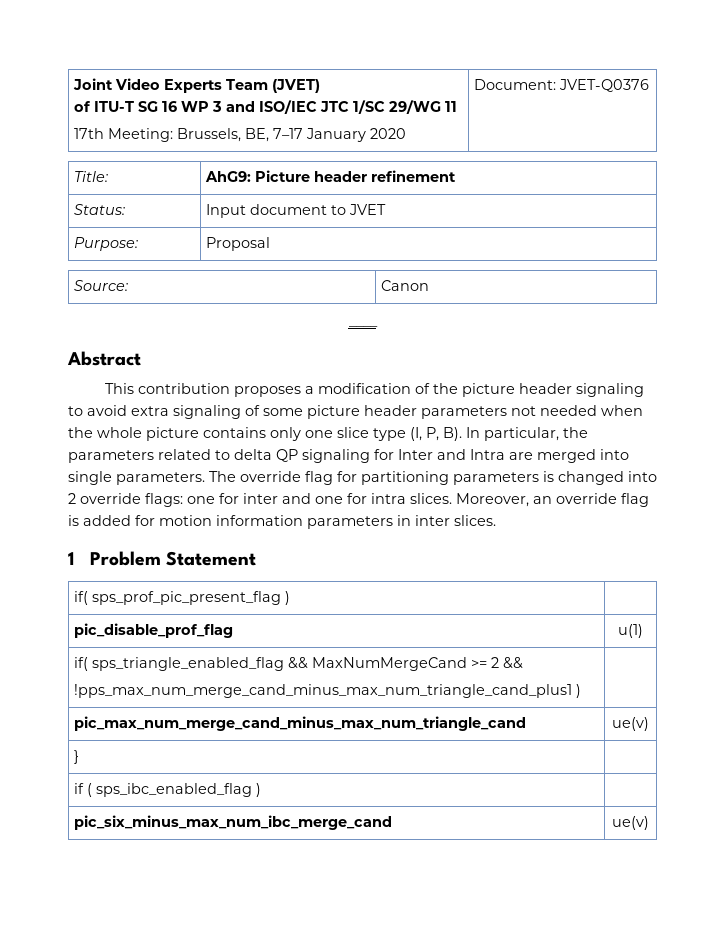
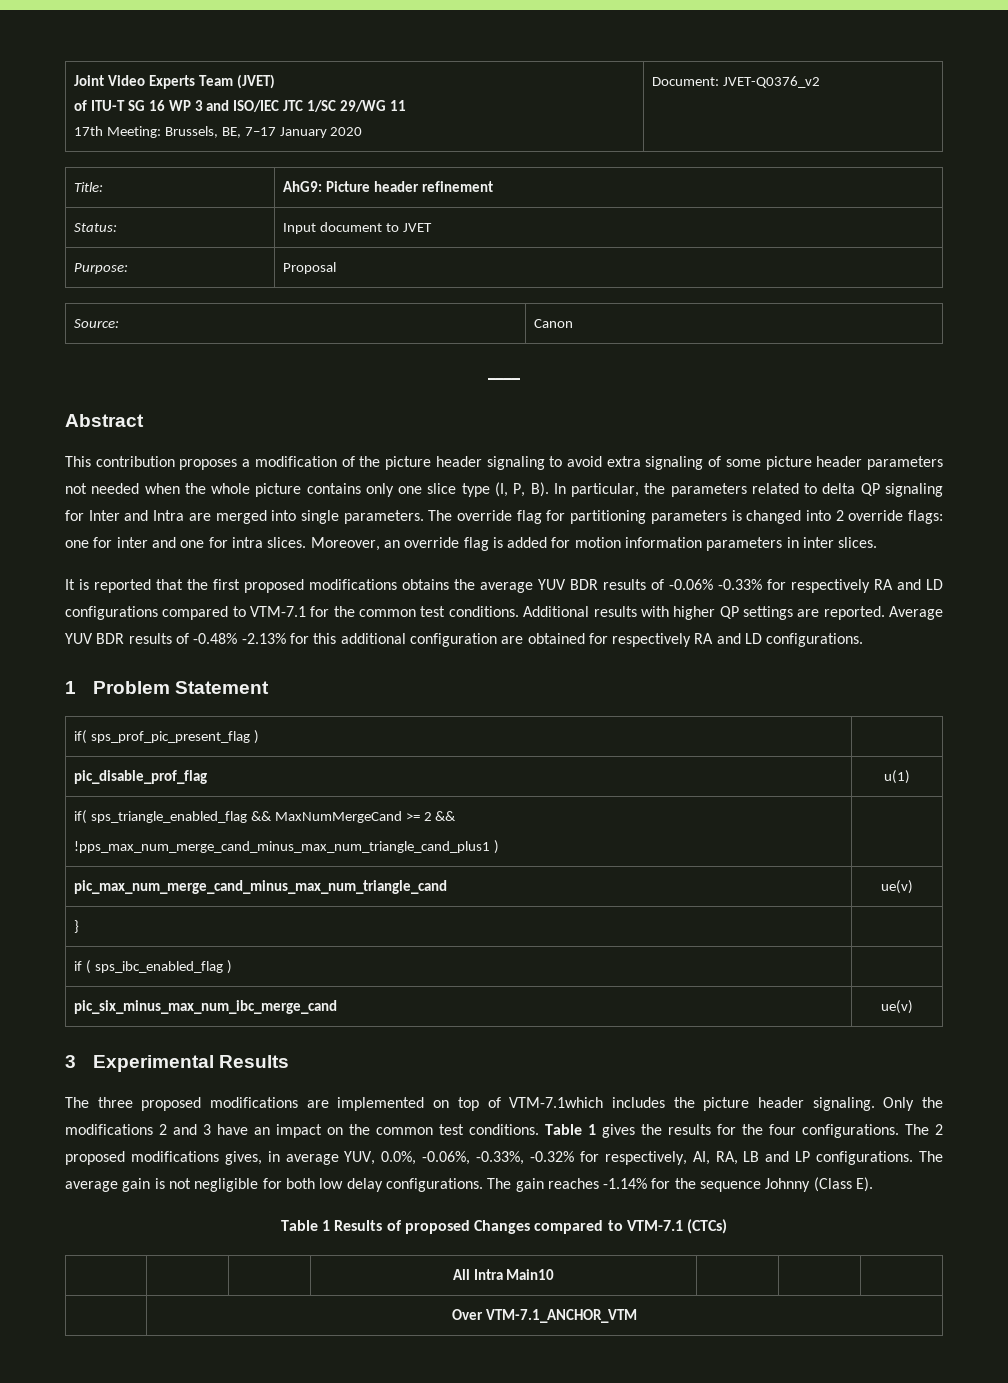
[558,79,649,92] JVET-Q0376 -> [722,76,820,88] JVET-Q0376_v2
(496, 520) none -> [65,579,943,593] [65,606,944,620] [65,633,864,647] // It is reported that the first proposed modifications obtains the average YUV BDR results of -0.06% -0.33% for respectively RA and LD configurations compared to VTM-7.1 for the common test conditions. Additional results with higher QP settings are reported. Average YUV BDR results of -0.48% -2.13% for this additional configuration are obtained for respectively RA and LD configurations.
(649, 823) none -> [65,1055,289,1072] [65,1097,943,1111] [65,1124,943,1138] [65,1151,944,1165] [65,1177,874,1192] [280,1219,728,1234] [452,1269,555,1280] [452,1309,637,1323] // 3 Experimental Results // The three proposed modifications are implemented on top of VTM-7.1which includes the picture header signaling. Only the modifications 2 and 3 have an impact on the common test conditions. Table 1 gives the results for the four configurations. The 2 proposed modifications gives, in average YUV, 0.0%, -0.06%, -0.33%, -0.32% for respectively, AI, RA, LB and LP configurations. The average gain is not negligible for both low delay configurations. The gain reaches -1.14% for the sequence Johnny (Class E). // Table 1 Results of proposed Changes compared to VTM-7.1 (CTCs) // | | | All Intra Main10 | | | // | Over VTM-7.1_ANCHOR_VTM

